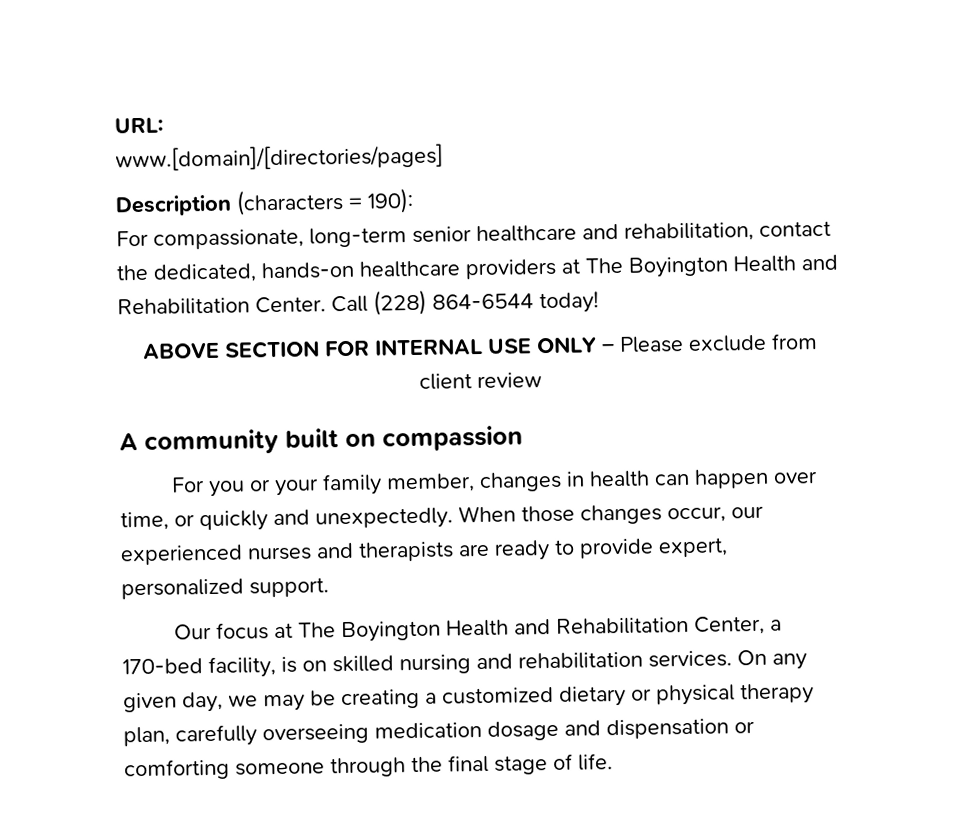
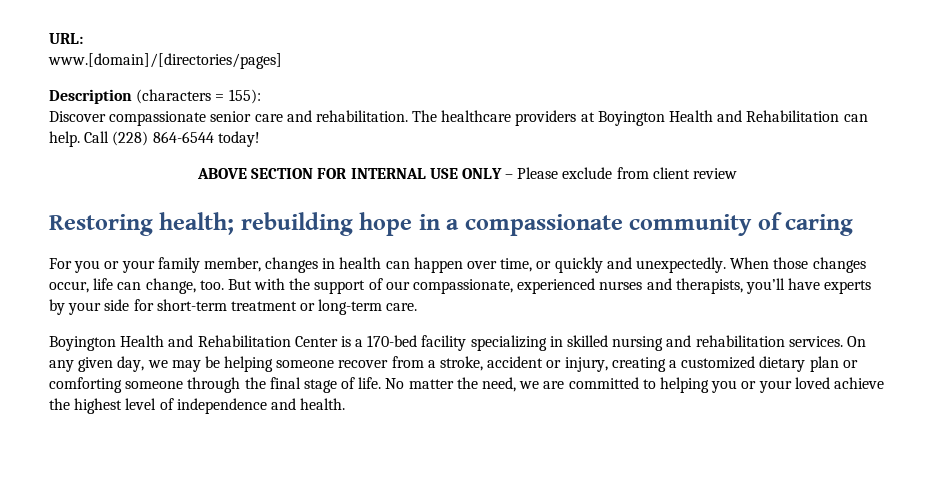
[367,187,414,214] [116,220,831,250] [116,261,355,283] 190): // For compassionate, long-term senior healthcare and rehabilitation, contact the dedicated, hands-on -> [228,89,261,104] [49,110,438,126] 155): // Discover compassionate senior care and rehabilitation. The
[585,254,838,278] [117,296,326,316] The Boyington Health and Rehabilitation Center. -> [597,110,868,126] [49,131,80,147] Boyington Health and Rehabilitation can help.
[119,425,523,455] A community built on compassion -> [49,212,854,236] Restoring health; rebuilding hope in a compassionate community of caring
[731,505,764,519] [120,537,728,566] [121,577,329,600] [174,615,783,643] [122,656,327,679] our experienced nurses and therapists are ready to provide expert, personalized support. // Our focus at The Boyington Health and Rehabilitation Center, a 170-bed facility, is on -> [93,278,872,294] [49,299,418,315] [49,335,563,351] life can change, too. But with the support of our compassionate, experienced nurses and therapists, you’ll have experts by your side for short-term treatment or long-term care. // Boyington Health and Rehabilitation Center is a 170-bed facility specializing in
[341,683,814,710] [123,718,729,747] creating a customized dietary or physical therapy plan, carefully overseeing medication dosage and dispensation -> [224,356,839,372] helping someone recover from a stroke, accident or injury, creating a customized dietary plan
(613, 762) none -> [385,377,884,393] [49,398,346,414] No matter the need, we are committed to helping you or your loved achieve the highest level of independence and health.

